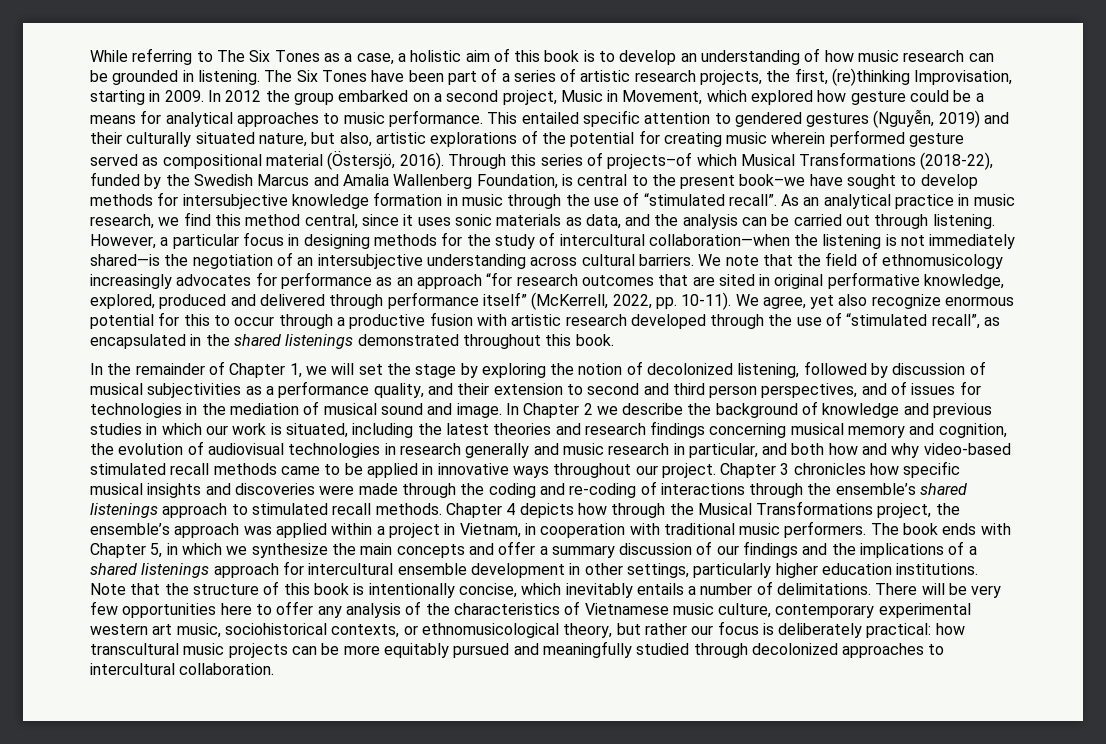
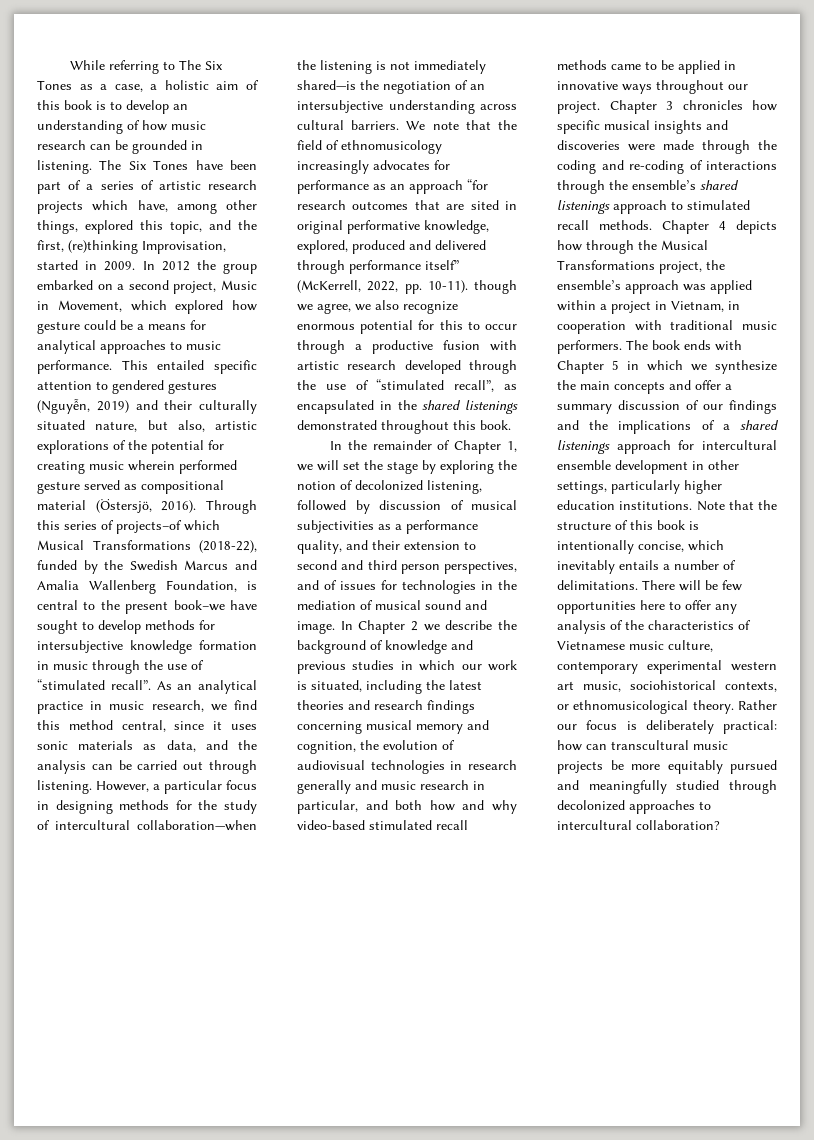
[700,70,763,85] projects, -> [37,200,257,214] [37,220,231,234] projects which have, among other things, explored this topic, and
[90,90,145,105] starting -> [37,260,78,270] started
[735,294,835,309] We agree, yet -> [474,280,517,294] [297,303,371,314] though we agree, we
[150,543,163,558] 5, -> [612,360,619,370] 5
[971,585,1002,598] very -> (718, 585) none
[563,623,687,638] theory, but rather -> [692,700,777,714] theory. Rather
(965, 629) none -> [586,744,607,750] can
[291,646,317,655] can -> (603, 767) none
[179,663,275,675] collaboration. -> [636,820,720,830] collaboration?

